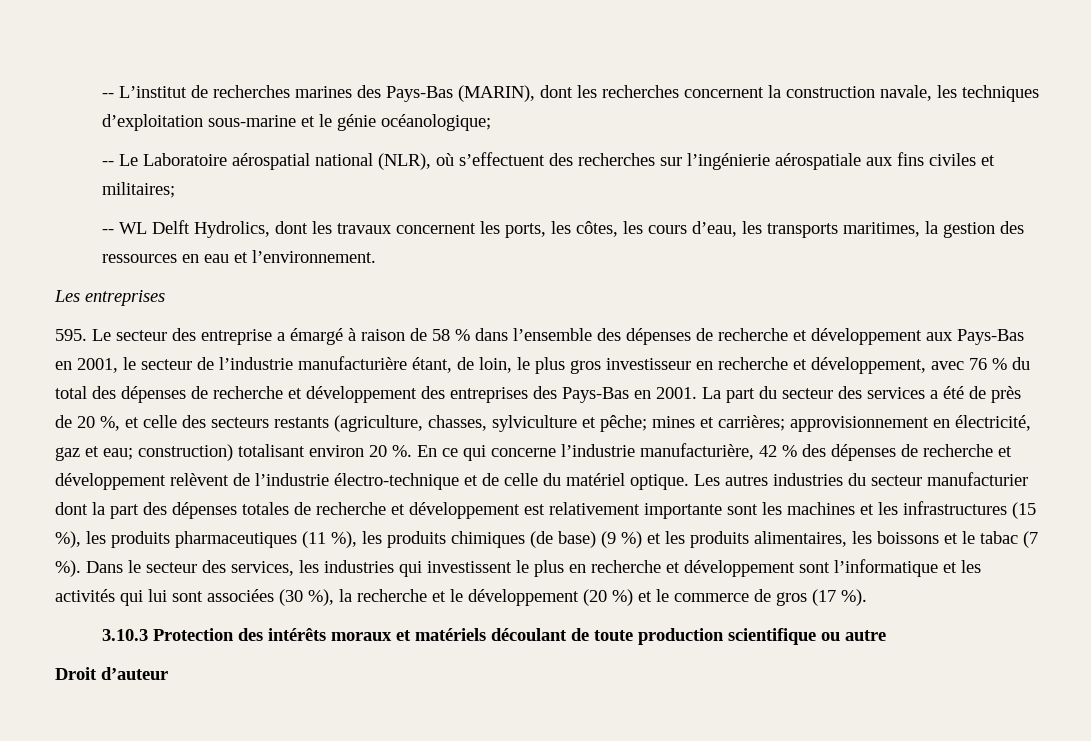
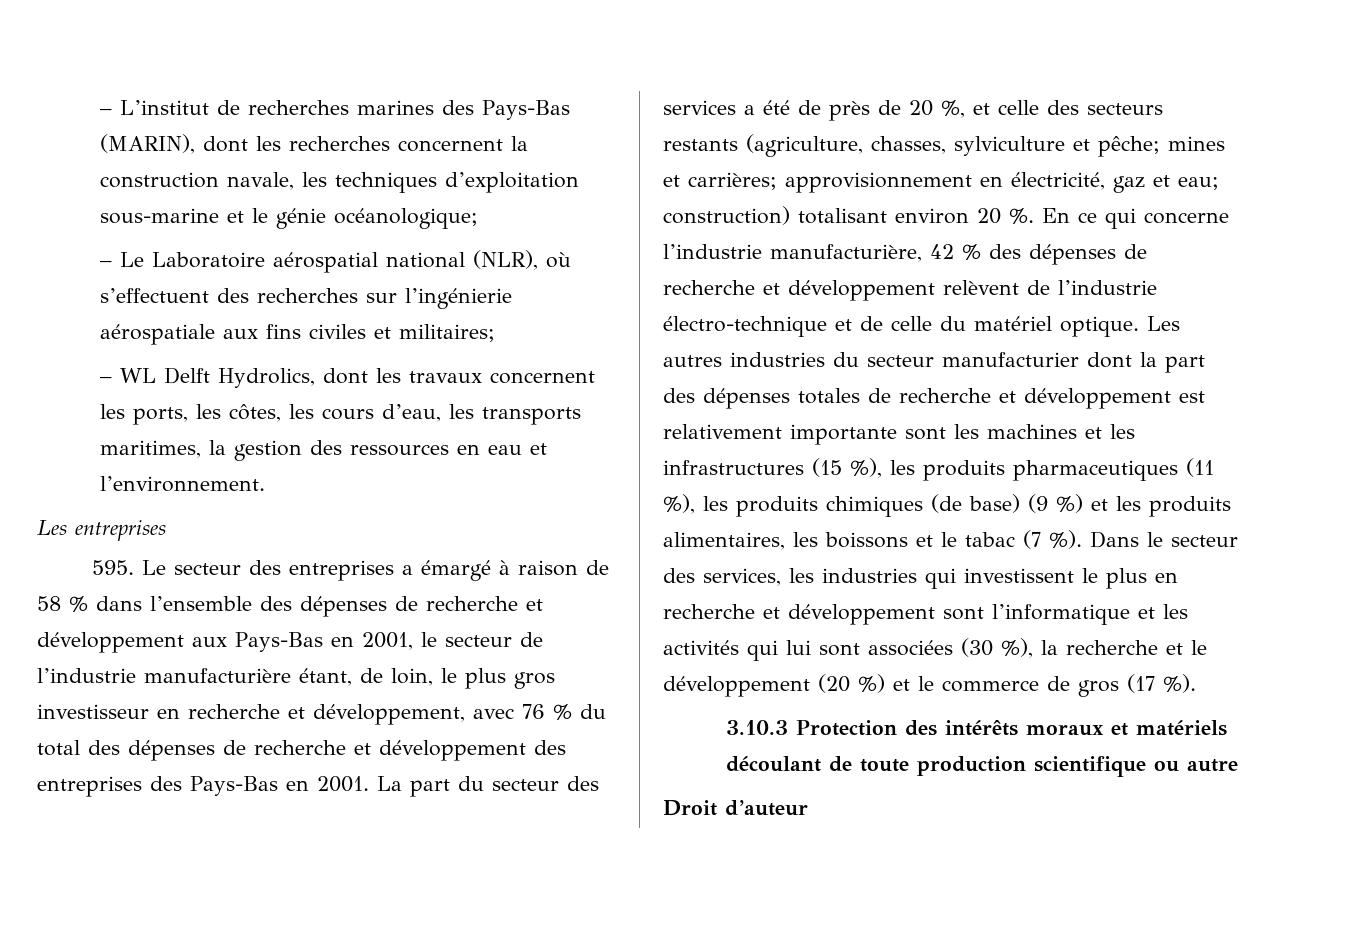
[102,93,115,98] -- -> [99,109,112,115] –
[102,161,115,166] -- -> [99,261,112,267] –
[102,229,115,234] -- -> [99,377,112,383] –
[201,329,272,345] entreprise -> [288,560,394,581] entreprises

